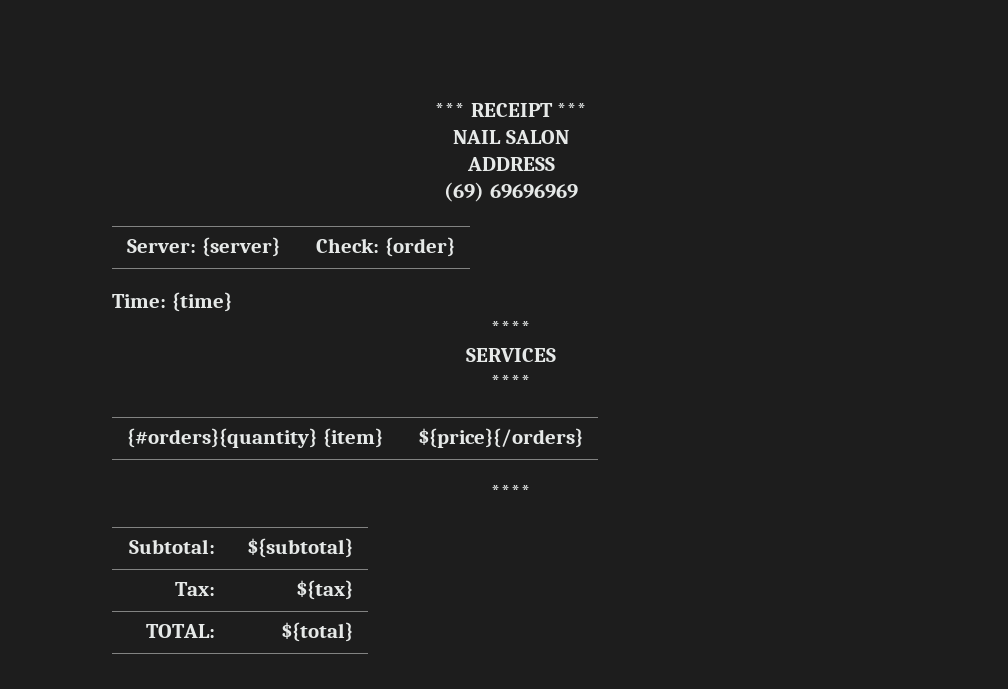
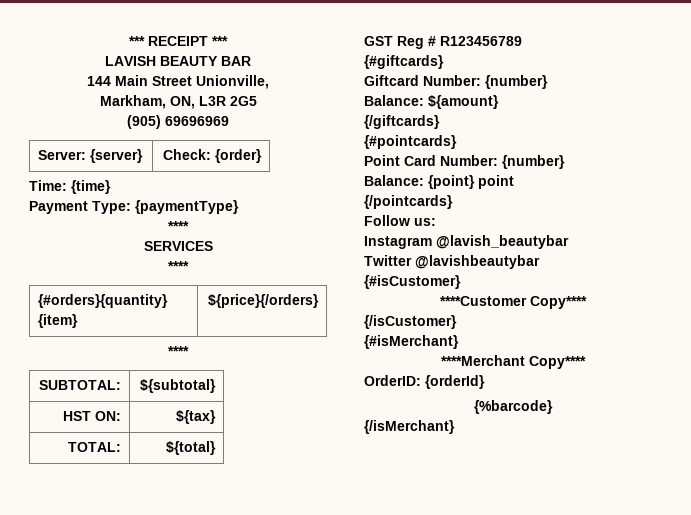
[453,130,569,144] [466,157,555,171] [444,182,485,202] NAIL SALON // ADDRESS // (69) -> [105,56,251,66] [87,75,269,89] [99,95,257,109] [127,115,161,129] LAVISH BEAUTY BAR // 144 Main Street Unionville, // Markham, ON, L3R 2G5 // (905)
(232, 302) none -> [29,200,239,214] // Payment Type: {paymentType}
[128,539,215,554] Subtotal: -> [39,380,122,390] SUBTOTAL:
[174,582,215,596] Tax: -> [63,411,122,421] HST ON:
(353, 632) none -> [364,36,522,49] [364,55,444,69] [364,75,548,89] [364,95,499,109] [364,115,440,129] [364,135,457,149] [364,155,565,169] [364,175,514,189] [364,195,453,209] [364,215,436,226] [364,235,569,249] [364,255,540,269] [364,275,461,289] [440,296,587,309] [364,315,457,329] [364,335,459,349] [441,355,586,369] [364,375,485,389] [474,400,553,414] [364,420,455,434] // GST Reg # R123456789 // {#giftcards} // Giftcard Number: {number} // Balance: ${amount} // {/giftcards} // {#pointcards} // Point Card Number: {number} // Balance: {point} point // {/pointcards} // Follow us: // Instagram @lavish_beautybar // Twitter @lavishbeautybar // {#isCustomer} // ****Customer Copy**** // {/isCustomer} // {#isMerchant} // ****Merchant Copy**** // OrderID: {orderId} // {%barcode} // {/isMerchant}

